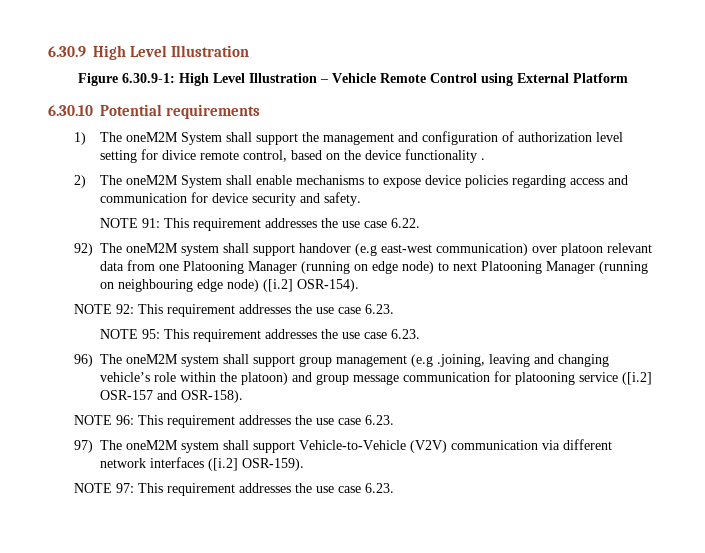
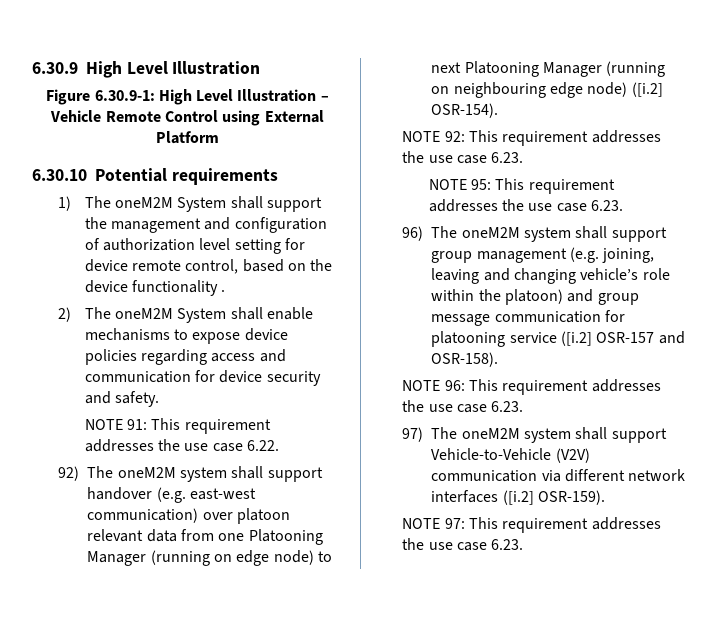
[161,150,196,160] divice -> [84,259,128,272] device
[354,243,377,256] (e.g -> [156,487,186,503] (e.g.
[410,354,485,367] (e.g .joining, -> [570,247,655,263] (e.g. joining,

